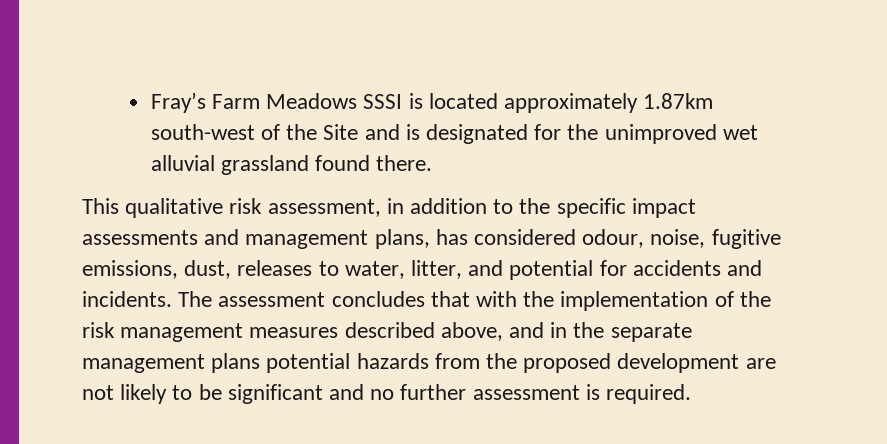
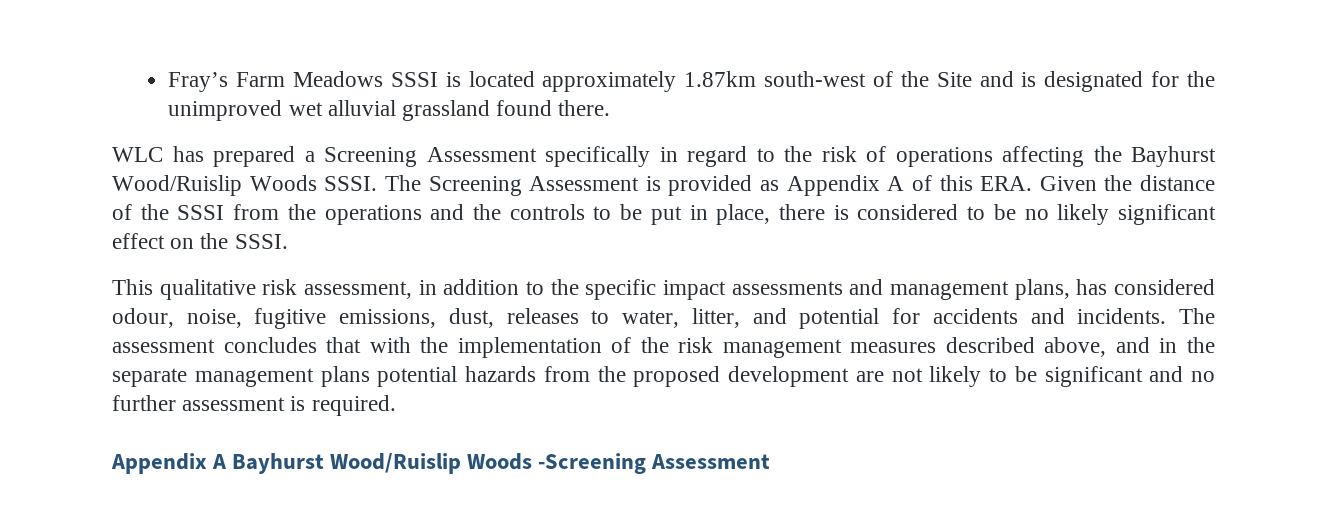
(433, 163) none -> [112,146,1216,167] [112,175,1215,196] [112,204,1216,225] [112,233,288,249] // WLC has prepared a Screening Assessment specifically in regard to the risk of operations affecting the Bayhurst Wood/Ruislip Woods SSSI. The Screening Assessment is provided as Appendix A of this ERA. Given the distance of the SSSI from the operations and the controls to be put in place, there is considered to be no likely significant effect on the SSSI.
(692, 394) none -> [111,453,771,474] // Appendix A Bayhurst Wood/Ruislip Woods -Screening Assessment

